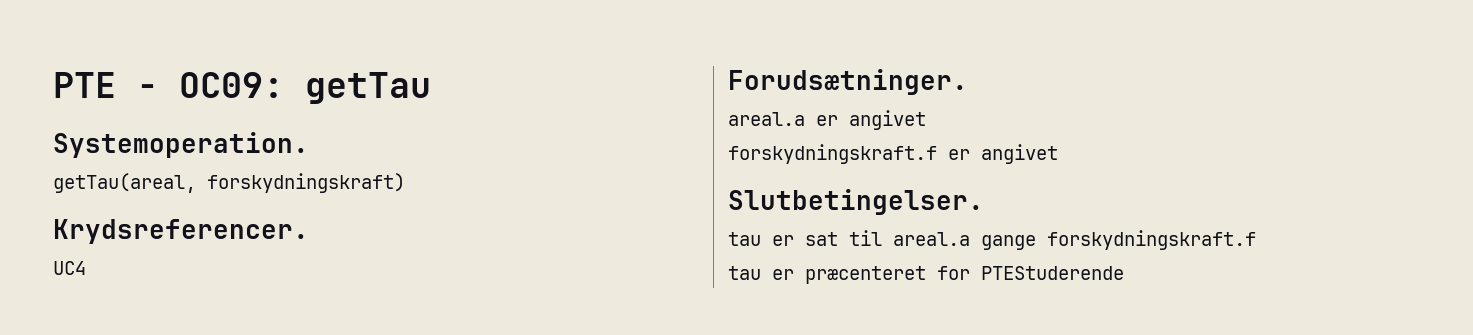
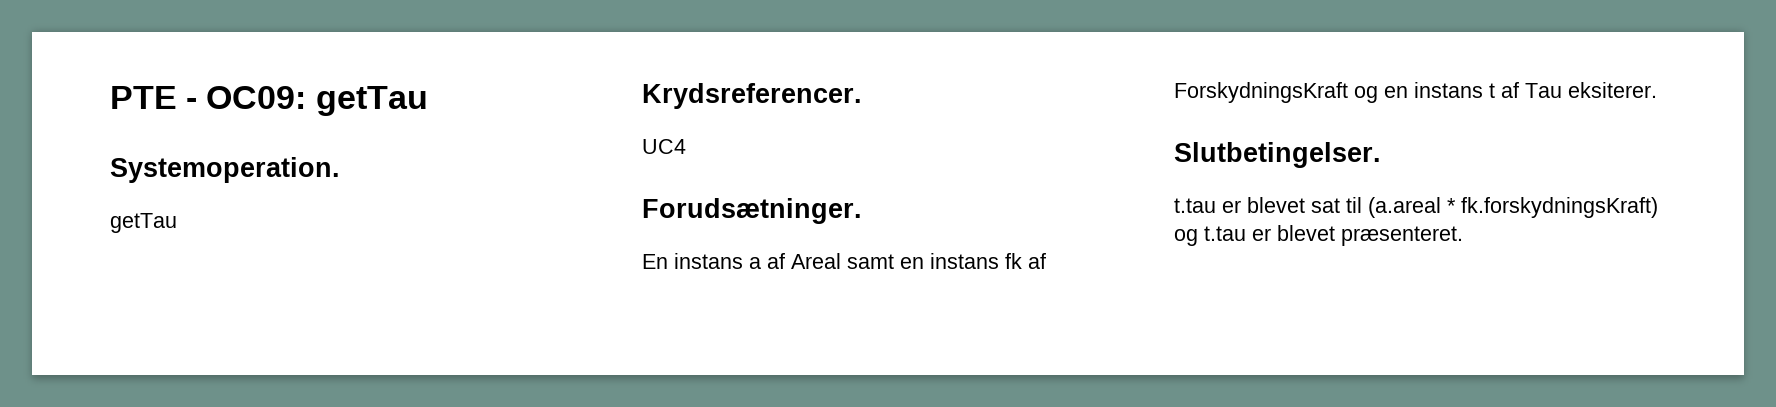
[53,173,405,193] getTau(areal, forskydningskraft) -> [110,213,177,233] getTau
[728,110,926,130] [728,144,1058,164] [728,189,984,215] [728,230,1256,250] [728,266,1124,284] areal.a er angivet // forskydningskraft.f er angivet // Slutbetingelser. // tau er sat til areal.a gange forskydningskraft.f // tau er præcenteret for PTEStuderende -> [642,253,1046,269] [1174,82,1657,103] [1174,142,1381,168] [1174,197,1658,218] [1174,225,1463,246] En instans a af Areal samt en instans fk af ForskydningsKraft og en instans t af Tau eksiterer. // Slutbetingelser. // t.tau er blevet sat til (a.areal * fk.forskydningsKraft) og t.tau er blevet præsenteret.

